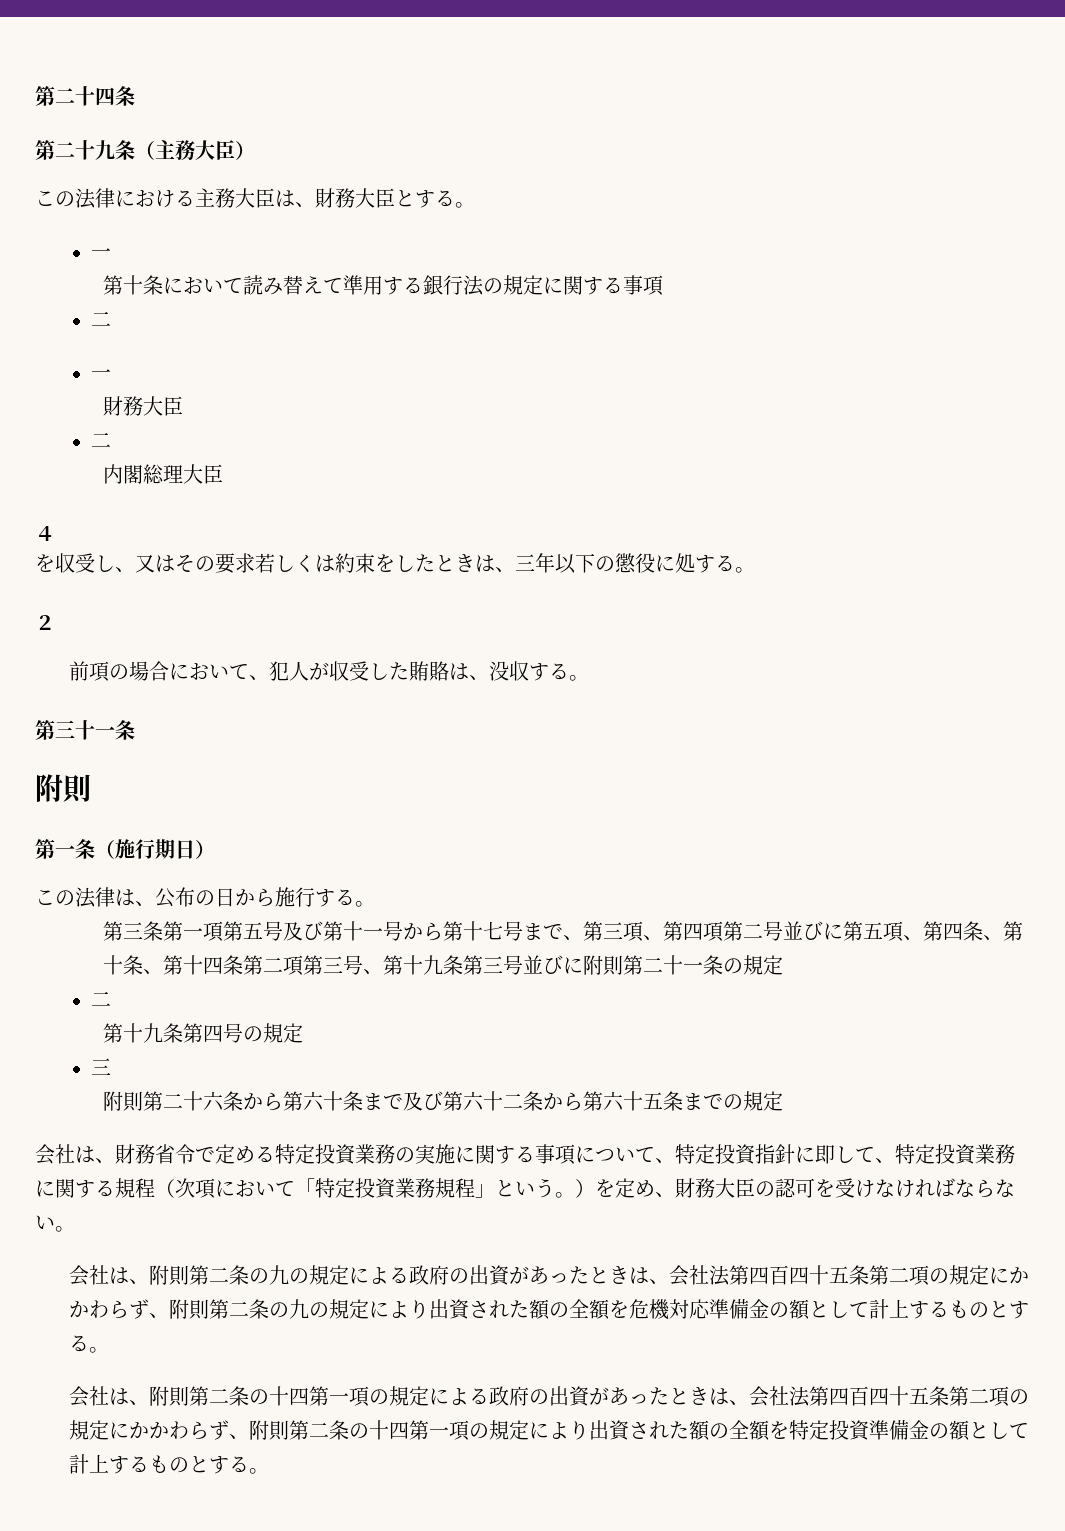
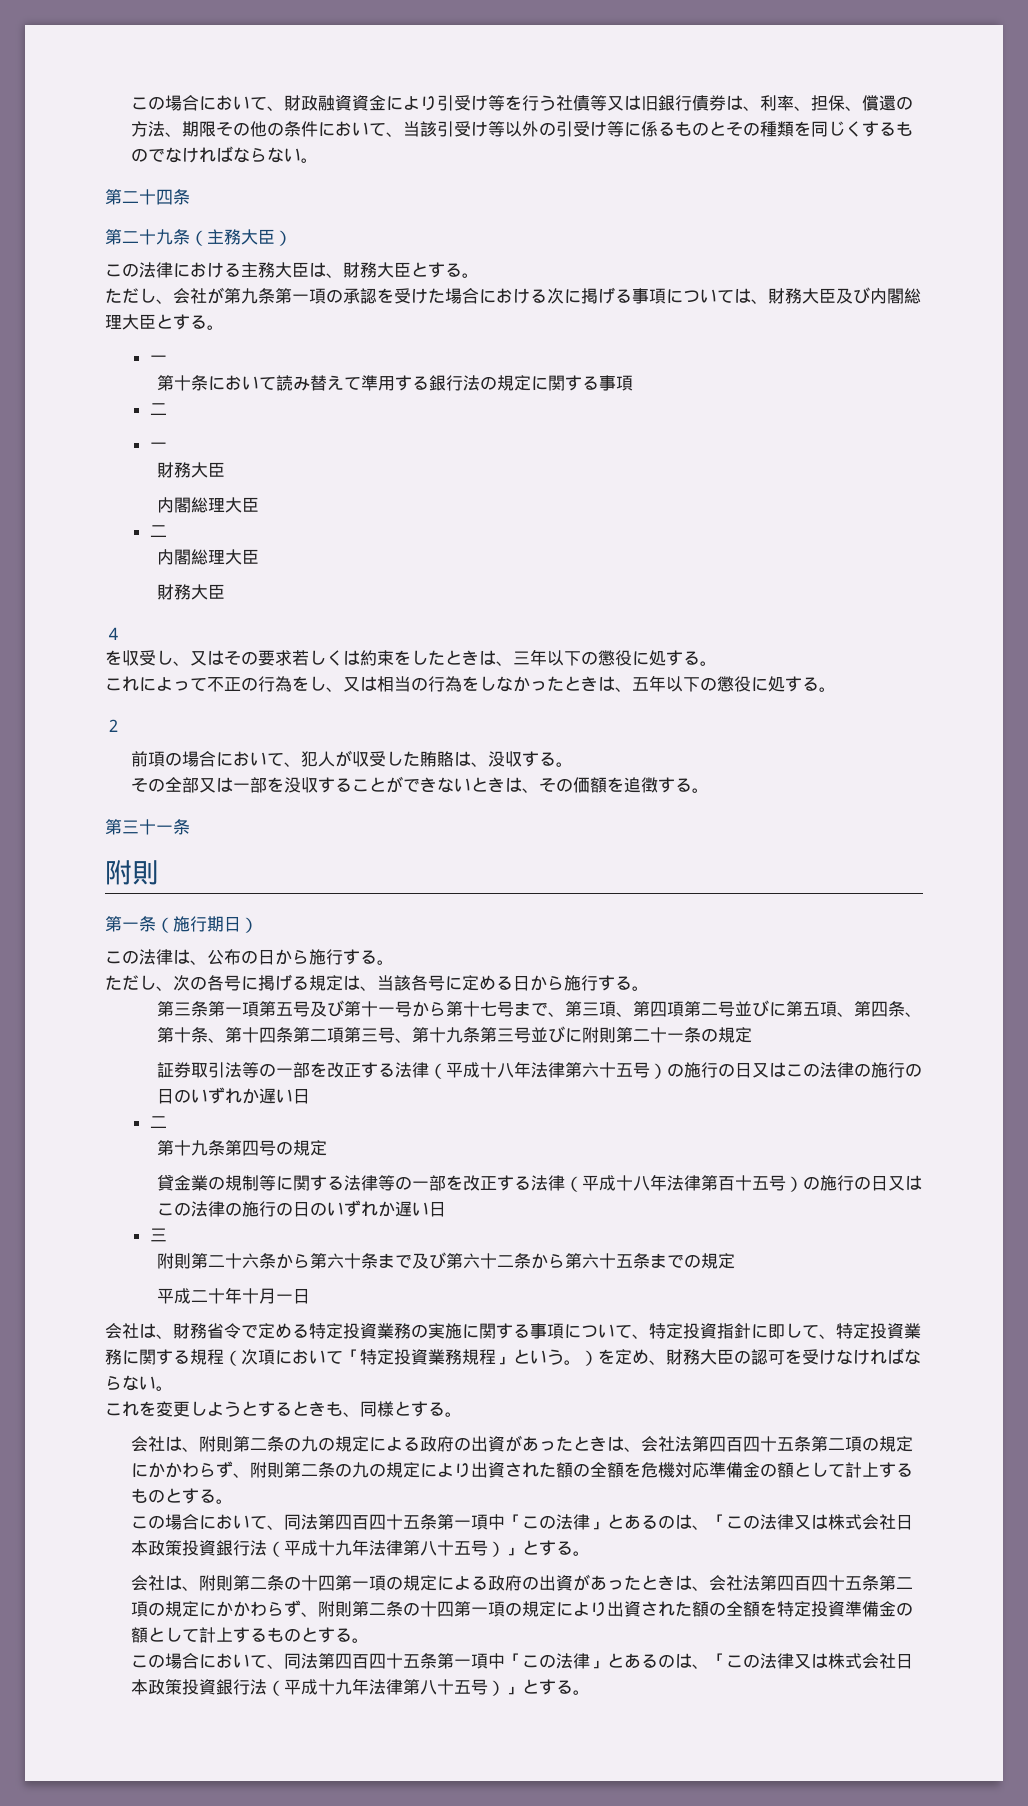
(35, 96) none -> [131,95,914,111] [131,121,914,137] [131,146,319,163] この場合において、財政融資資金により引受け等を行う社債等又は旧銀行債券は、利率、担保、償還の方法、期限その他の条件において、当該引受け等以外の引受け等に係るものとその種類を同じくするものでなければならない。 //
(475, 205) none -> [105,287,921,304] [105,314,224,330] // ただし、会社が第九条第一項の承認を受けた場合における次に掲げる事項については、財務大臣及び内閣総理大臣とする。
(183, 406) none -> [157,497,260,513] // 内閣総理大臣
(223, 474) none -> [157,584,226,600] // 財務大臣
(755, 570) none -> [105,675,836,692] // これによって不正の行為をし、又は相当の行為をしなかったときは、五年以下の懲役に処する。
(589, 678) none -> [131,776,710,793] // その全部又は一部を没収することができないときは、その価額を追徴する。
(375, 904) none -> [105,974,649,991] // ただし、次の各号に掲げる規定は、当該各号に定める日から施行する。
(783, 965) none -> [157,1061,923,1079] [157,1087,311,1104] // 証券取引法等の一部を改正する法律（平成十八年法律第六十五号）の施行の日又はこの法律の施行の日のいずれか遅い日
(303, 1033) none -> [157,1174,923,1192] [157,1200,447,1217] // 貸金業の規制等に関する法律等の一部を改正する法律（平成十八年法律第百十五号）の施行の日又はこの法律の施行の日のいずれか遅い日
(783, 1101) none -> [157,1287,311,1304] // 平成二十年十月一日
(75, 1229) none -> [105,1401,462,1417] // これを変更しようとするときも、同様とする。
(109, 1350) none -> [131,1514,914,1530] [131,1539,591,1557] // この場合において、同法第四百四十五条第一項中「この法律」とあるのは、「この法律又は株式会社日本政策投資銀行法（平成十九年法律第八十五号）」とする。
(269, 1471) none -> [131,1653,914,1669] [131,1678,591,1696] // この場合において、同法第四百四十五条第一項中「この法律」とあるのは、「この法律又は株式会社日本政策投資銀行法（平成十九年法律第八十五号）」とする。

